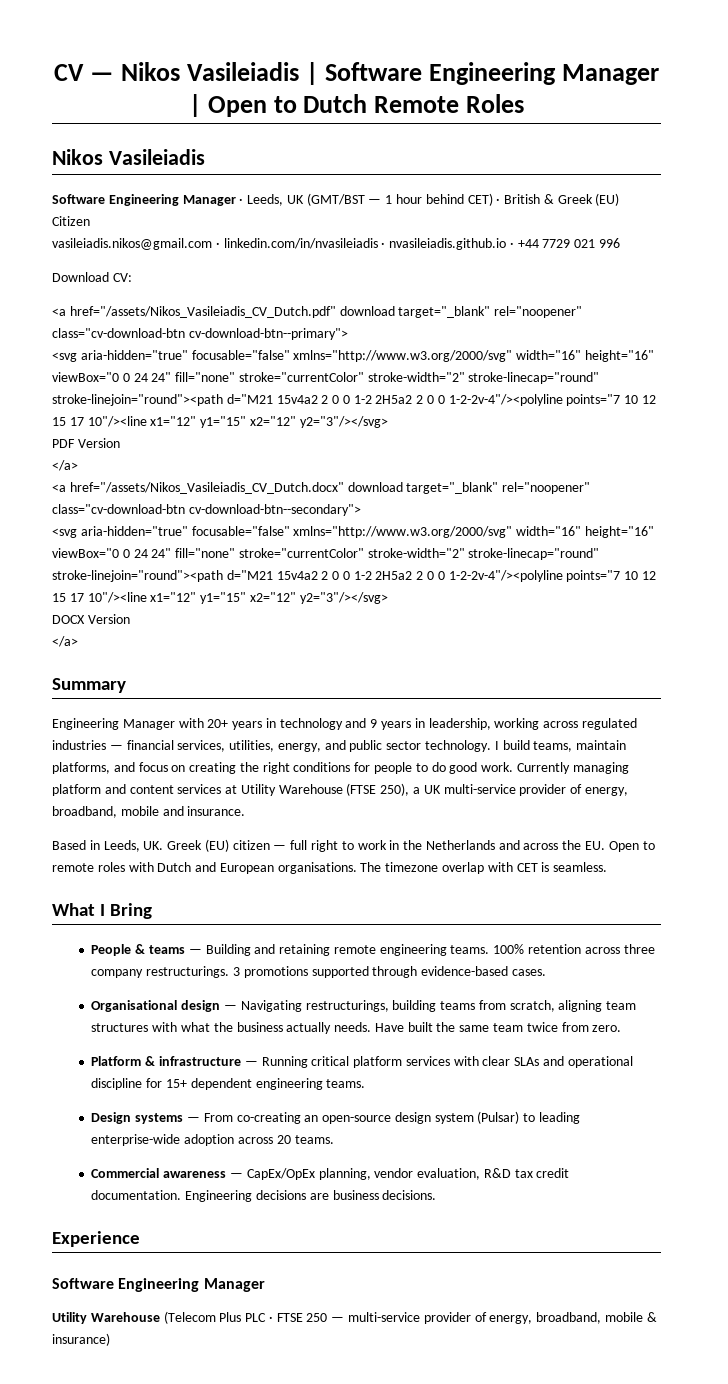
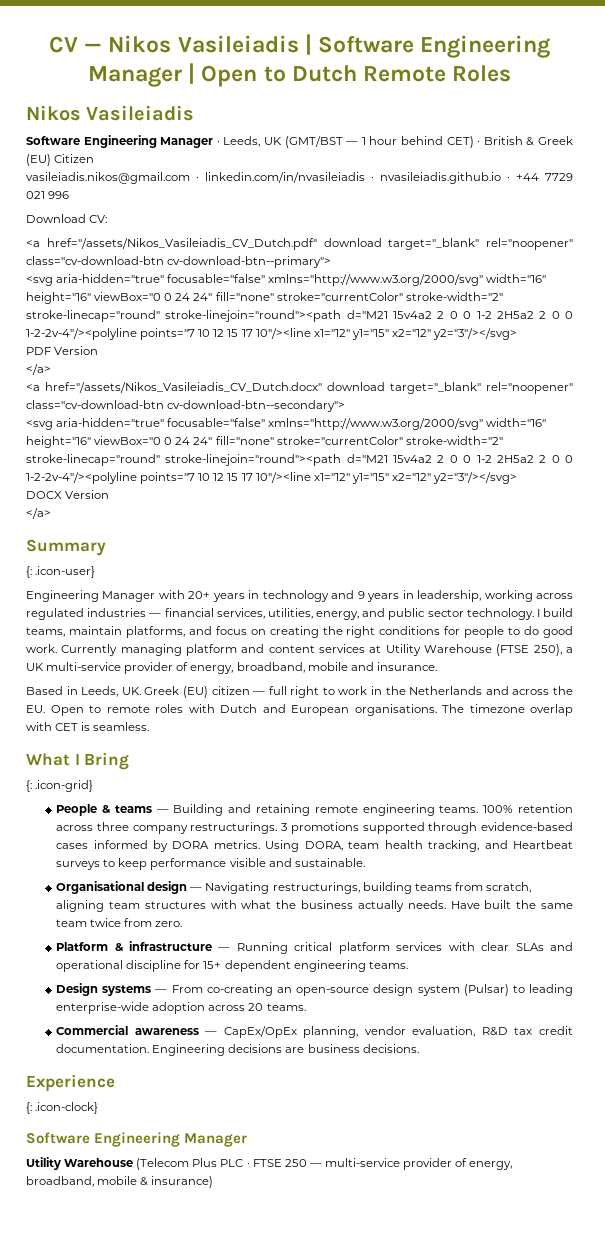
(126, 685) none -> [26,566,96,578] // {: .icon-user}
(153, 911) none -> [26,780,94,792] // {: .icon-grid}
[511,969,546,976] cases. -> [56,840,573,852] [56,858,365,870] cases informed by DORA metrics. Using DORA, team health tracking, and Heartbeat surveys to keep performance visible and sustainable.
(140, 1239) none -> [26,1102,99,1114] // {: .icon-clock}

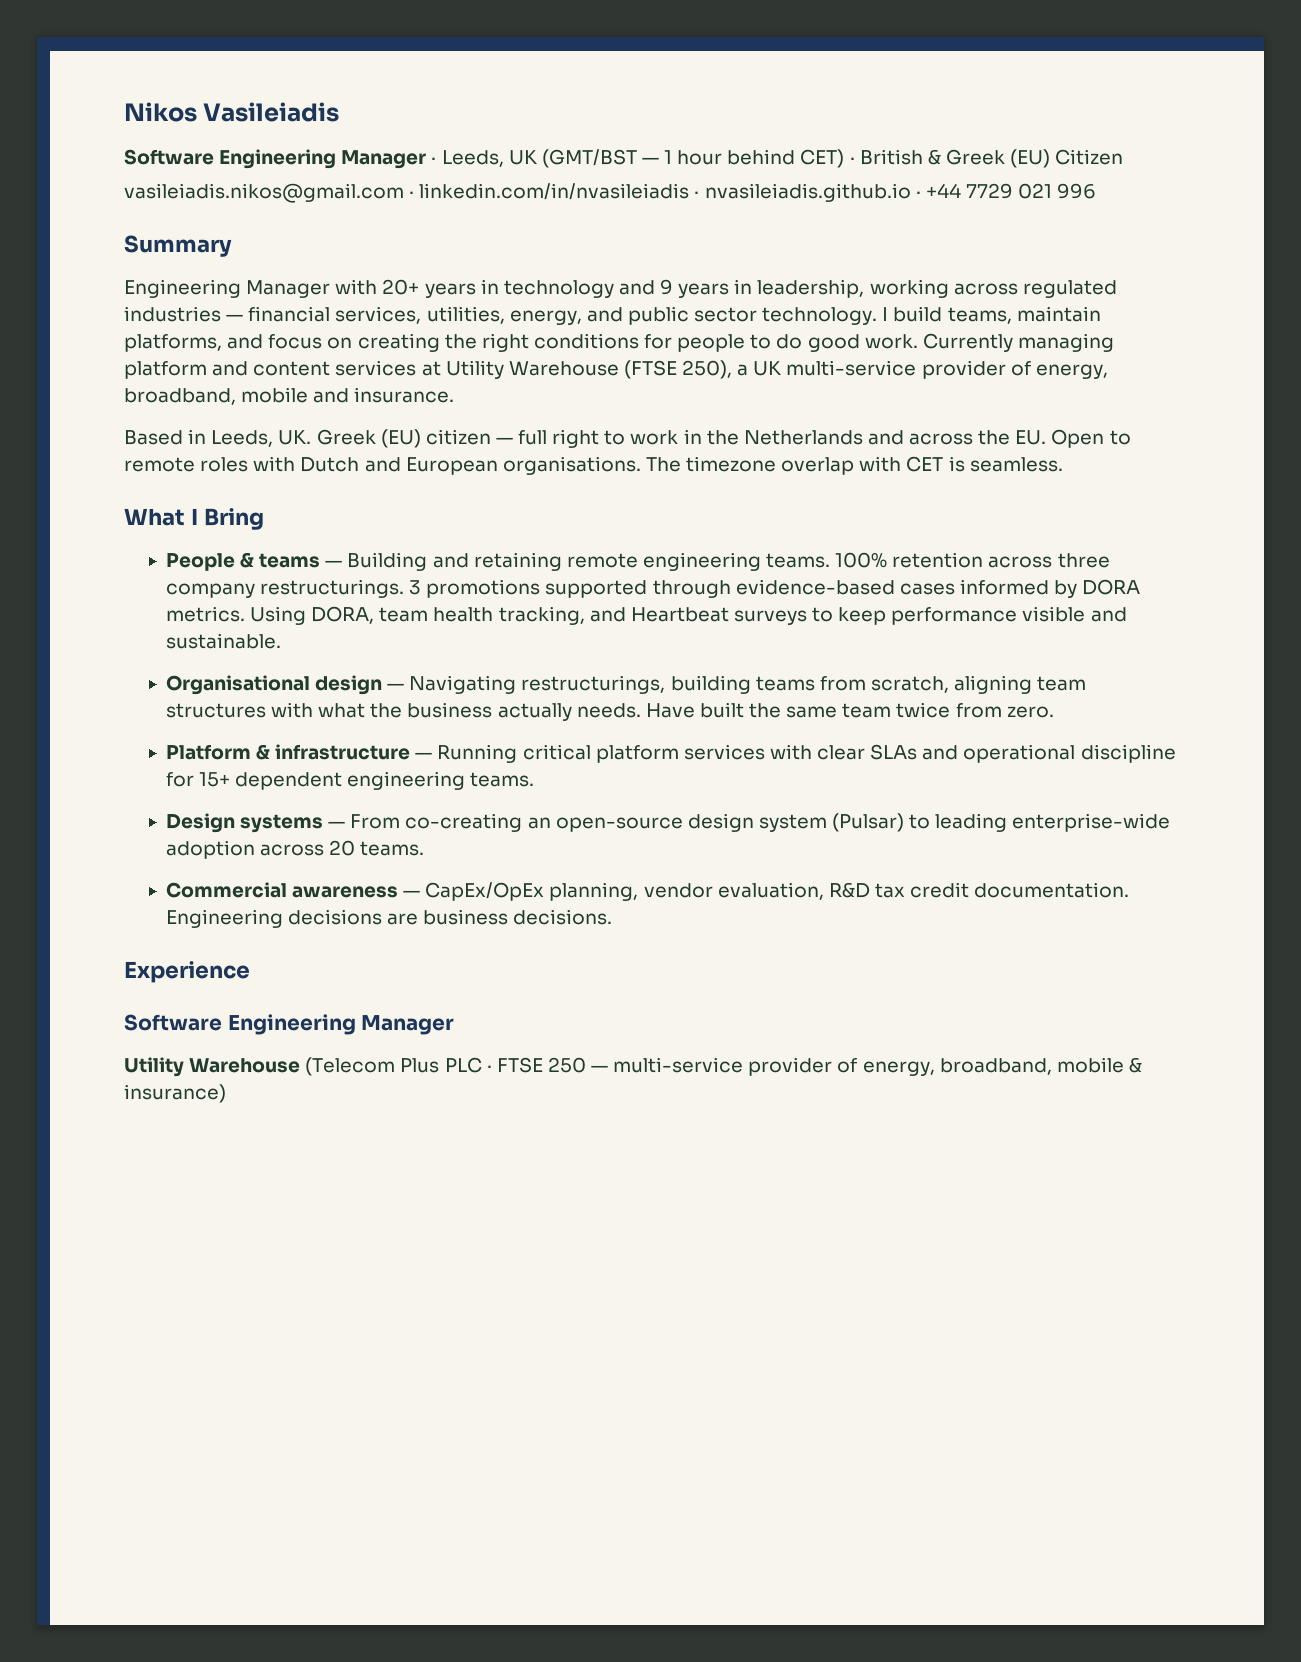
[48,34,551,58] [87,63,512,87] CV — Nikos Vasileiadis | Software Engineering Manager | Open to Dutch Remote Roles // -> (124, 112) none
[26,214,108,223] [26,238,573,250] [26,256,332,268] [26,274,547,286] [26,292,503,304] [26,310,574,322] [26,328,518,340] [26,346,99,355] [26,364,51,375] [26,382,573,394] [26,400,346,412] [26,418,547,430] [26,436,503,448] [26,454,574,466] [26,472,518,484] [26,490,110,499] [26,508,51,519] // Download CV: // <a href="/assets/Nikos_Vasileiadis_CV_Dutch.pdf" download target="_blank" rel="noopener" class="cv-download-btn cv-download-btn--primary"> // <svg aria-hidden="true" focusable="false" xmlns="http://www.w3.org/2000/svg" width="16" height="16" viewBox="0 0 24 24" fill="none" stroke="currentColor" stroke-width="2" stroke-linecap="round" stroke-linejoin="round"><path d="M21 15v4a2 2 0 0 1-2 2H5a2 2 0 0 1-2-2v-4"/><polyline points="7 10 12 15 17 10"/><line x1="12" y1="15" x2="12" y2="3"/></svg> // PDF Version // </a> // <a href="/assets/Nikos_Vasileiadis_CV_Dutch.docx" download target="_blank" rel="noopener" class="cv-download-btn cv-download-btn--secondary"> // <svg aria-hidden="true" focusable="false" xmlns="http://www.w3.org/2000/svg" width="16" height="16" viewBox="0 0 24 24" fill="none" stroke="currentColor" stroke-width="2" stroke-linecap="round" stroke-linejoin="round"><path d="M21 15v4a2 2 0 0 1-2 2H5a2 2 0 0 1-2-2v-4"/><polyline points="7 10 12 15 17 10"/><line x1="12" y1="15" x2="12" y2="3"/></svg> // DOCX Version // </a> -> (1097, 191) none
[26,566,96,578] // {: .icon-user} -> (232, 246) none
[26,780,94,792] // {: .icon-grid} -> (264, 519) none
[26,1102,99,1114] // {: .icon-clock} -> (250, 972) none

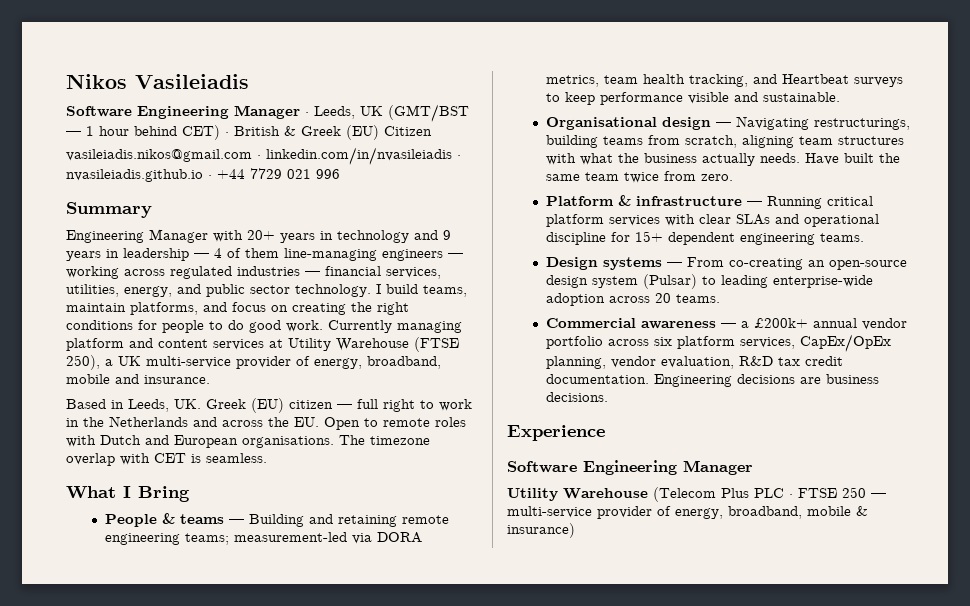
[757,279,865,298] leadership, -> [123,248,463,261] leadership — 4 of them line-managing engineers —
[766,552,1110,568] [165,579,1141,598] [165,606,375,625] teams. 100% retention across three company restructurings. 3 promotions supported through evidence-based cases informed by DORA metrics. Using DORA, -> [185,532,423,545] [546,75,600,87] teams; measurement-led via DORA metrics,
(421, 893) none -> [741,318,908,330] [546,336,796,349] a £200k+ annual vendor portfolio across six platform services,

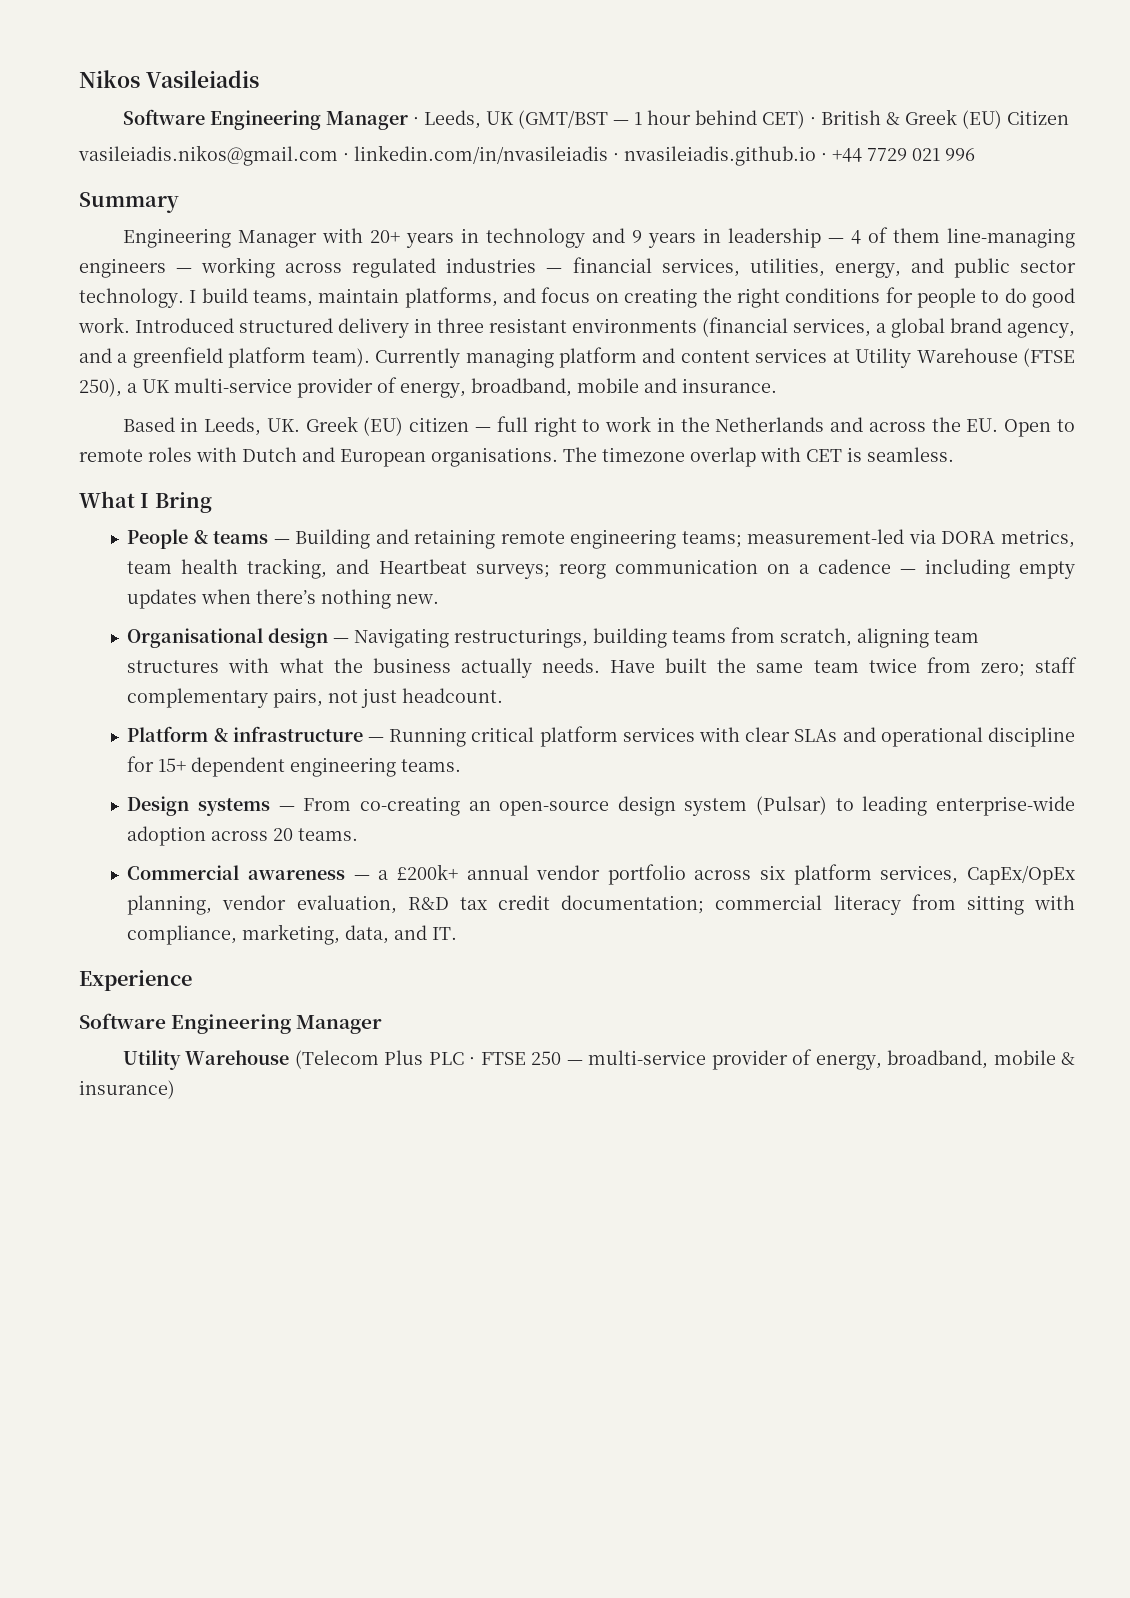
(323, 326) none -> [135,317,1075,338] [79,347,370,368] Introduced structured delivery in three resistant environments (financial services, a global brand agency, and a greenfield platform team).
[854,77,904,87] [546,92,841,105] surveys to keep performance visible and sustainable. -> [475,559,1075,579] [127,589,440,609] surveys; reorg communication on a cadence — including empty updates when there’s nothing new.
[701,174,734,181] zero. -> [980,657,1078,677] [127,688,504,708] zero; staff complementary pairs, not just headcount.
[546,374,880,387] [546,392,609,402] documentation. Engineering decisions are business decisions. -> [561,894,1076,915] [127,924,458,945] documentation; commercial literacy from sitting with compliance, marketing, data, and IT.

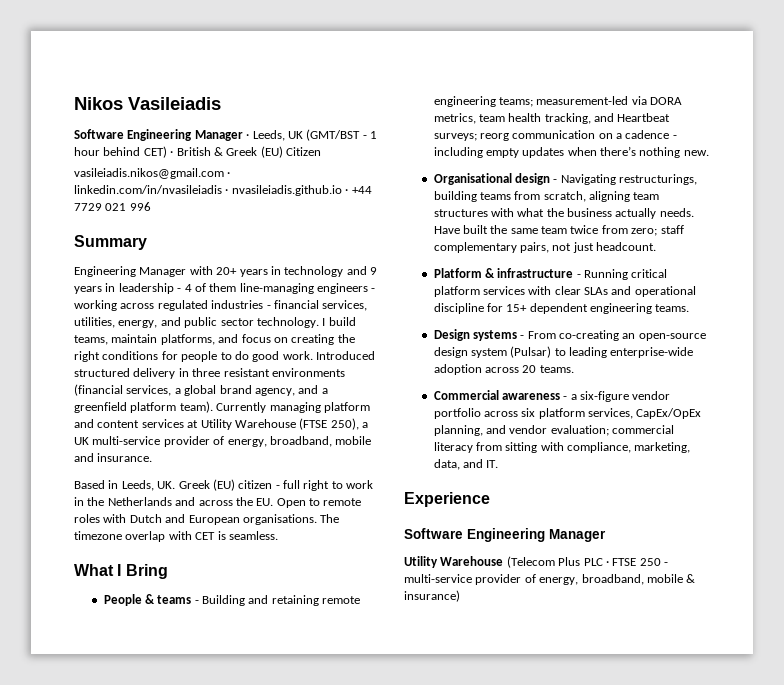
[612,120,629,125] — -> [362,135,367,139] -
[827,238,844,243] — -> [177,288,182,292] -
[176,268,193,273] — -> [371,288,376,292] -
[546,268,563,273] — -> [266,305,271,309] -
[474,427,491,432] — -> [275,485,280,489] -
[273,539,290,544] — -> [194,600,199,604] -
[899,569,916,574] — -> [672,135,677,139] -
[333,638,350,643] — -> [553,179,558,183] -
[367,737,384,742] — -> [576,274,581,278] -
[278,806,295,811] — -> [520,335,525,339] -
[353,864,529,880] — a £200k+ annual -> [563,391,629,402] - a six-figure
[222,895,705,914] vendor evaluation, R&D tax credit documentation; -> [485,425,609,436] and vendor evaluation;
[566,1060,583,1065] — -> [664,562,668,566] -

